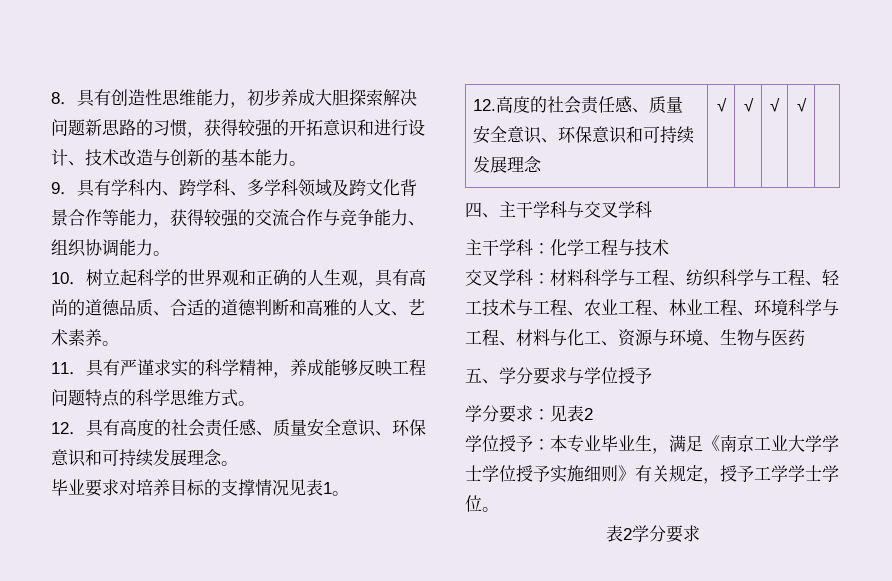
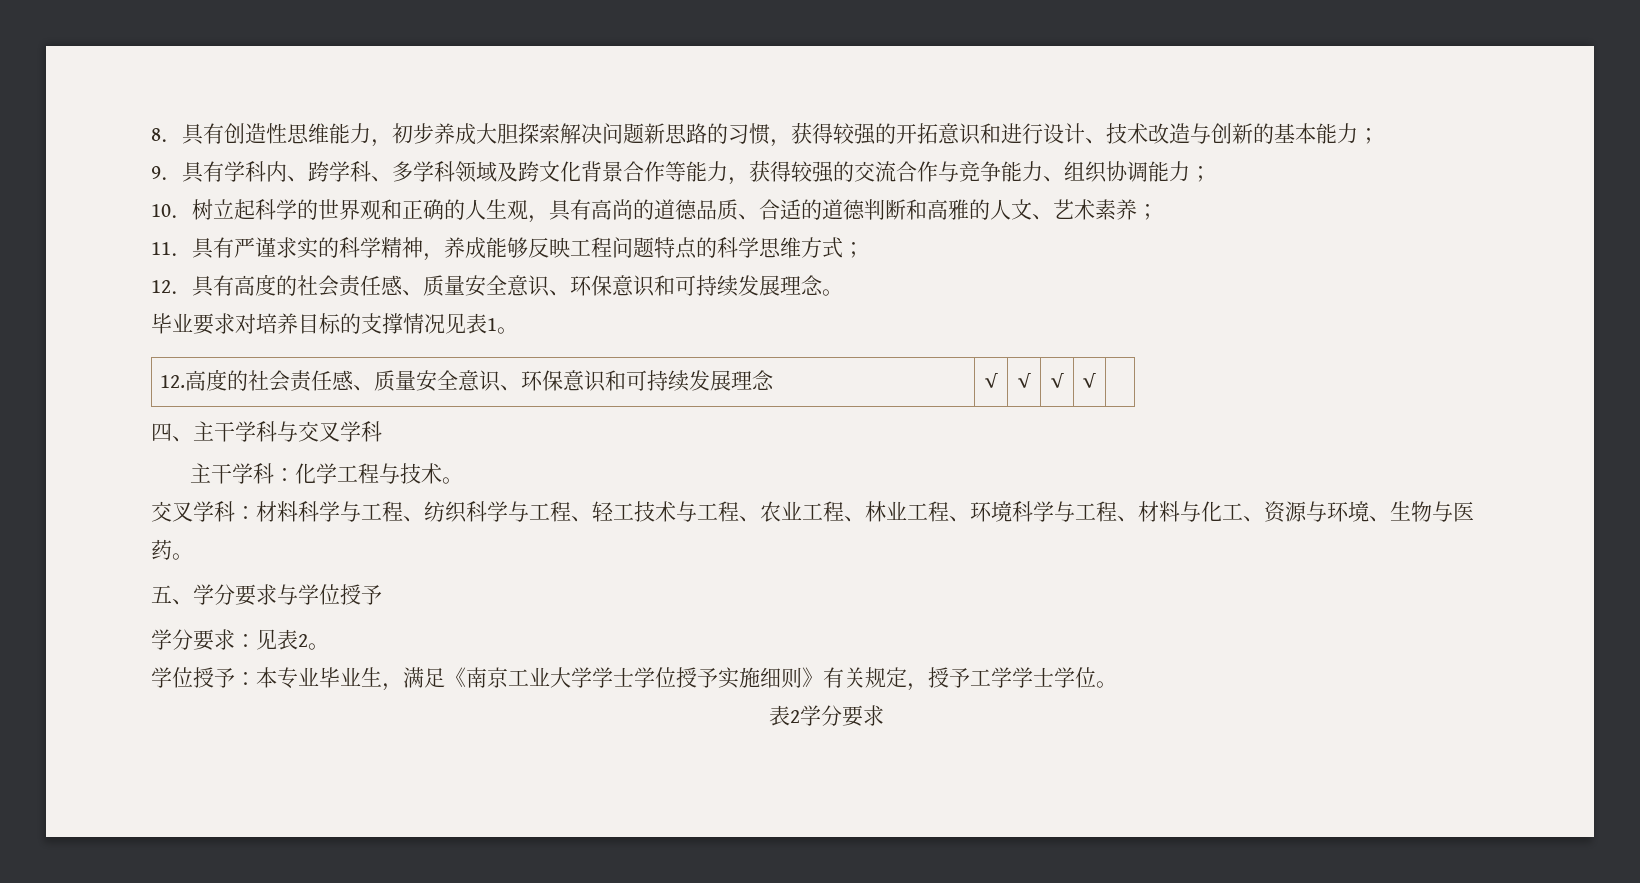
[289,161,306,166] 。 -> [1358,128,1379,144] ；
[153,251,170,256] 。 -> [1190,166,1211,182] ；
[102,341,119,346] 。 -> [1137,204,1158,220] ；
[238,401,255,406] 。 -> [843,242,864,258] ；
(669, 247) none -> [442,477,464,484] 。
(805, 337) none -> [172,553,193,560] 。
(593, 414) none -> [308,643,329,650] 。

